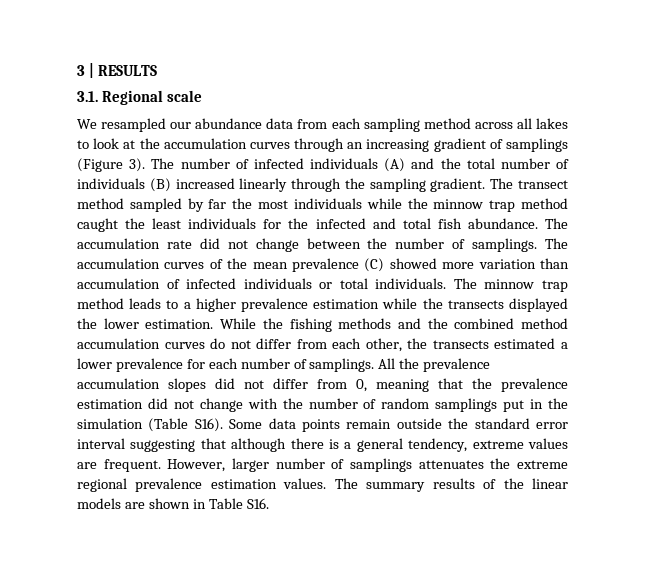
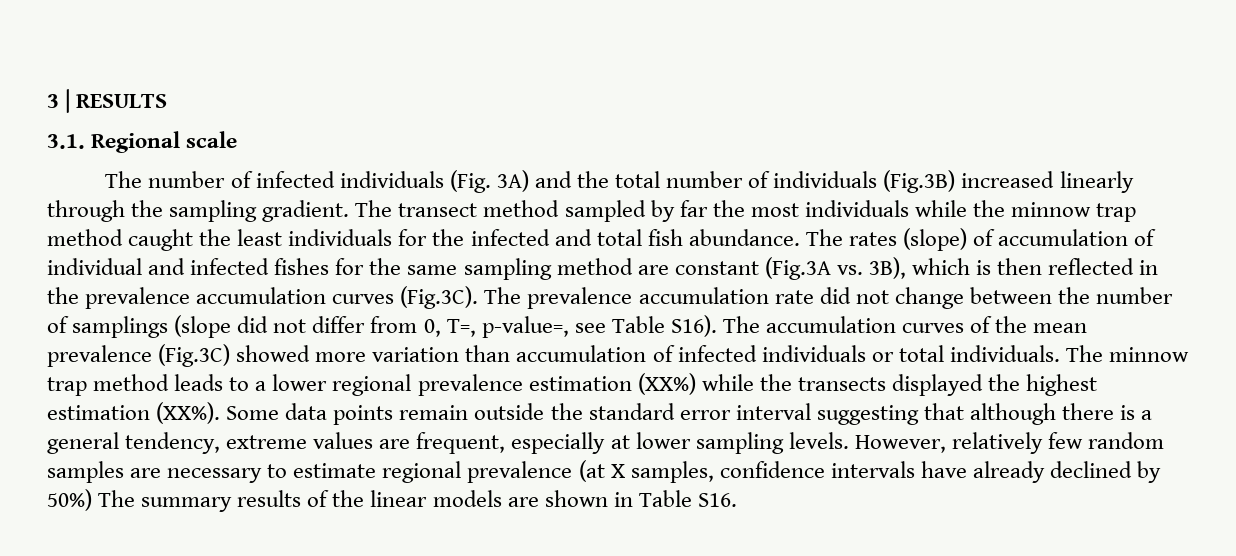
[77,118,568,132] [77,138,568,152] [77,158,146,172] We resampled our abundance data from each sampling method across all lakes to look at the accumulation curves through an increasing gradient of samplings (Figure 3). -> (238, 139) none
[384,158,406,172] (A) -> [449,170,529,193] (Fig. 3A)
[149,178,171,192] (B) -> [883,170,956,193] (Fig.3B)
(568, 223) none -> [848,228,1157,251] [47,257,1159,280] [47,286,633,309] rates (slope) of accumulation of individual and infected fishes for the same sampling method are constant (Fig.3A vs. 3B), which is then reflected in the prevalence accumulation curves (Fig.3C). The prevalence
[472,238,538,252] samplings. -> [72,315,717,338] samplings (slope did not differ from 0, T=, p-value=, see Table S16).
[364,258,385,272] (C) -> [158,344,231,367] (Fig.3C)
[195,298,380,312] higher prevalence estimation -> [272,373,696,396] lower regional prevalence estimation (XX%)
[103,318,568,332] [77,338,568,352] [77,358,491,372] [77,378,568,392] [77,398,569,412] [77,418,223,432] lower estimation. While the fishing methods and the combined method accumulation curves do not differ from each other, the transects estimated a lower prevalence for each number of samplings. All the prevalence accumulation slopes did not differ from 0, meaning that the prevalence estimation did not change with the number of random samplings put in the simulation (Table S16). -> [1026,374,1098,396] [47,402,221,424] highest estimation (XX%).
[103,458,568,472] [77,478,327,492] frequent. However, larger number of samplings attenuates the extreme regional prevalence estimation values. -> [416,432,1165,454] [47,460,1162,483] [47,489,92,511] frequent, especially at lower sampling levels. However, relatively few random samples are necessary to estimate regional prevalence (at X samples, confidence intervals have already declined by 50%)

